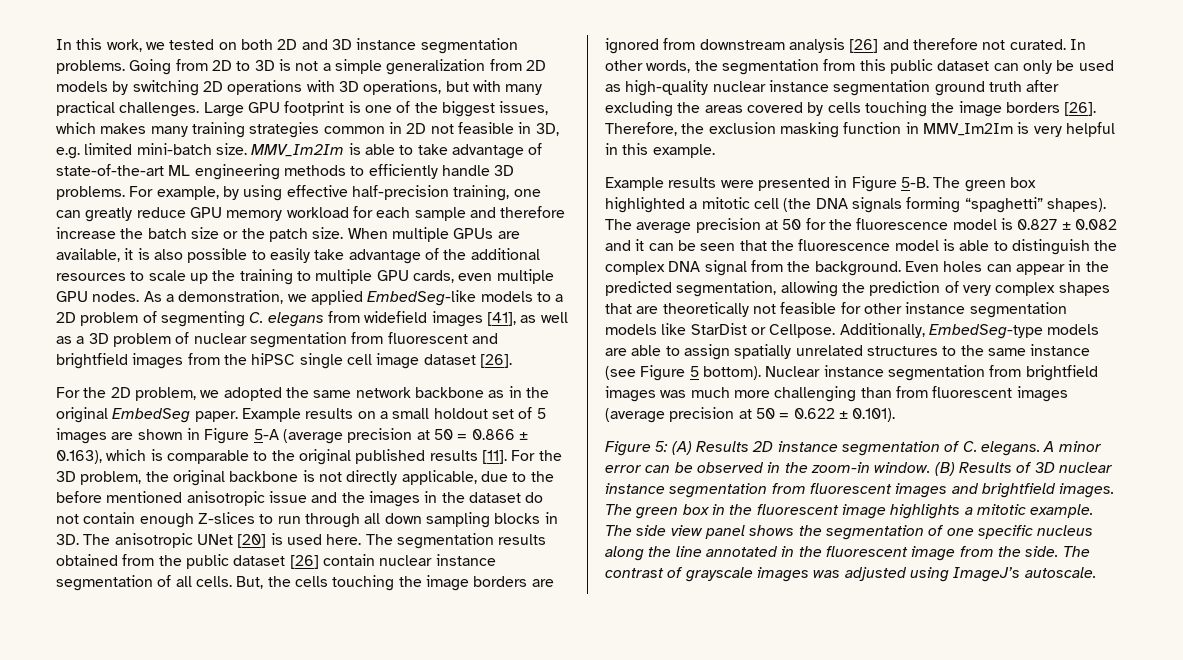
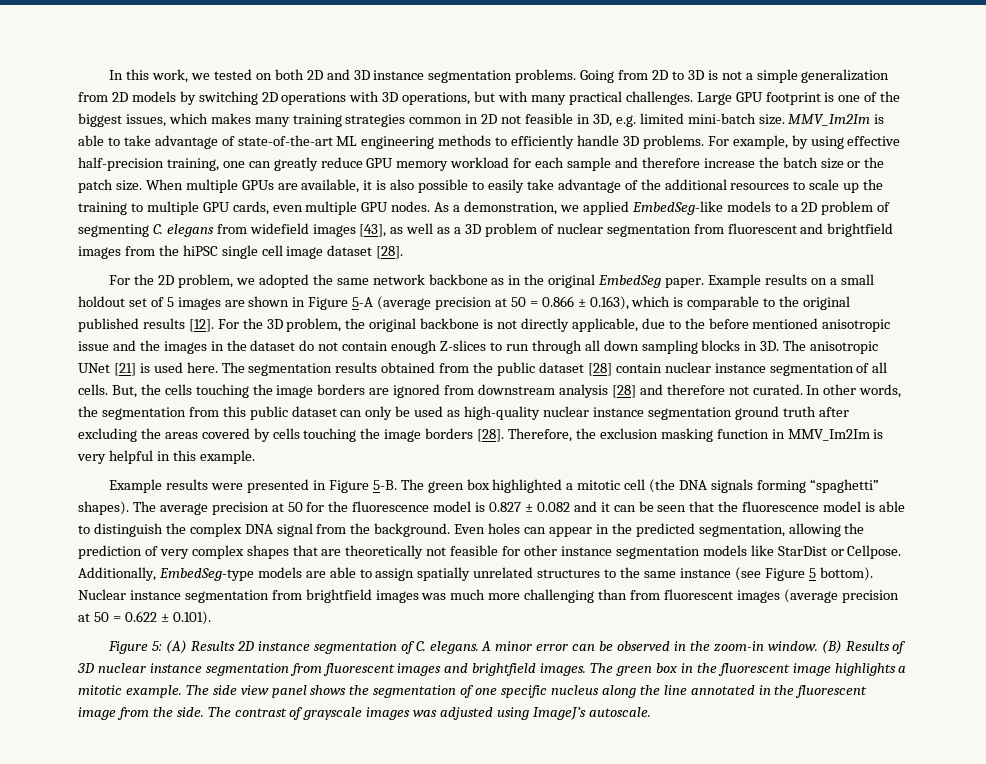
[486,312,516,326] [41], -> [359,224,387,237] [43],
[479,354,512,368] [26]. -> [376,246,404,259] [28].
[481,450,507,464] [11]. -> [188,319,214,332] [12].
[237,534,267,548] [20] -> [113,363,136,376] [21]
[289,555,319,569] [26] -> [587,363,612,376] [28]
[849,39,879,53] [26] -> [611,385,636,398] [28]
[1064,102,1097,116] [26]. -> [477,429,505,442] [28].

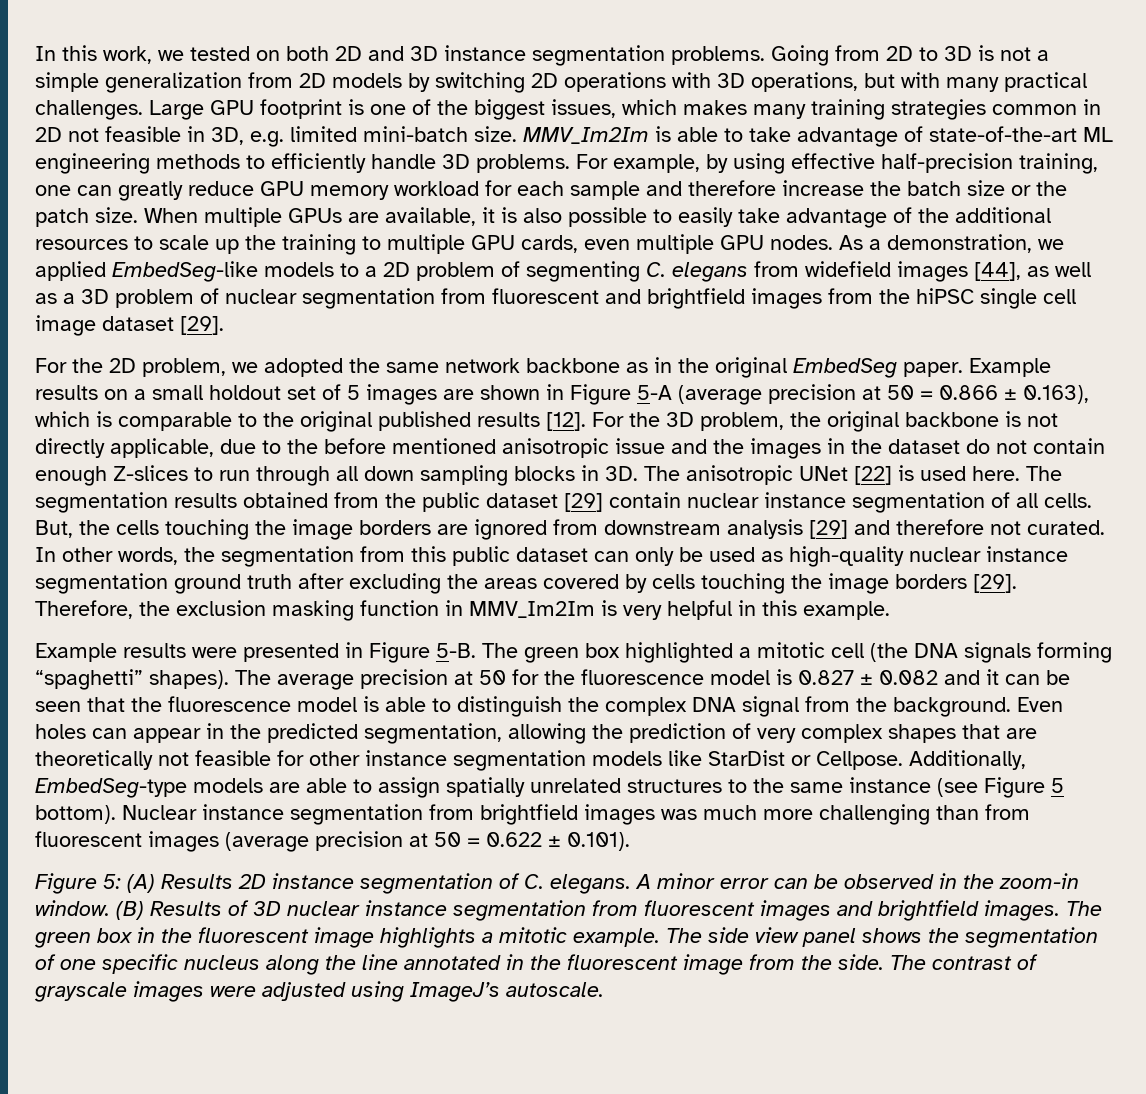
[359,224,387,237] [43], -> [974,262,1021,281] [44],
[376,246,404,259] [28]. -> [180,316,224,335] [29].
[113,363,136,376] [21] -> [854,466,892,485] [22]
[587,363,612,376] [28] -> [564,493,603,512] [29]
[611,385,636,398] [28] -> [809,520,848,539] [29]
[477,429,505,442] [28]. -> [973,574,1017,593] [29].
[413,710,438,717] was -> [210,986,256,997] were

